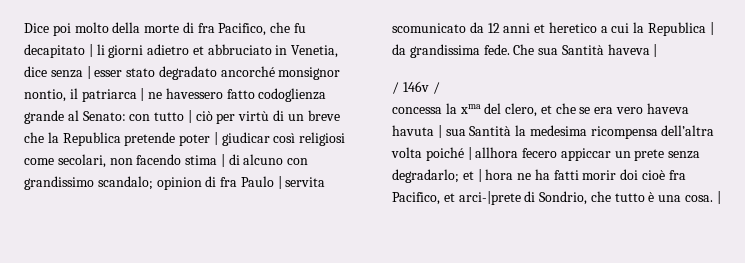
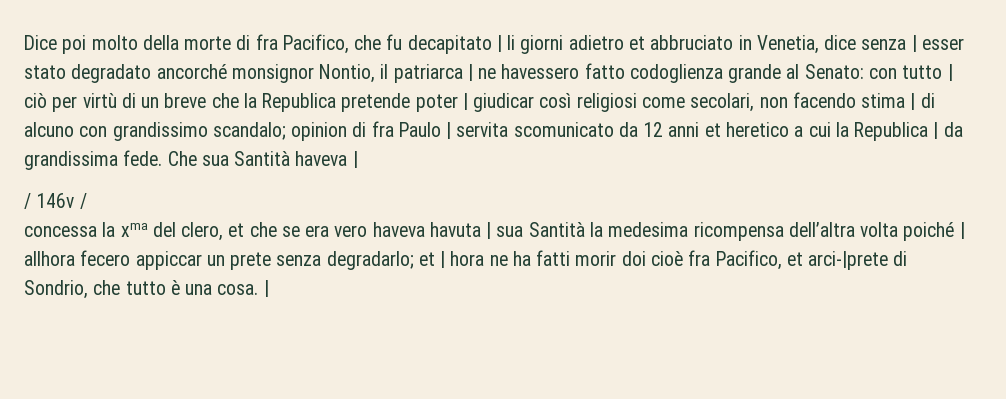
[24,89,66,102] nontio, -> [319,64,376,83] Nontio,

